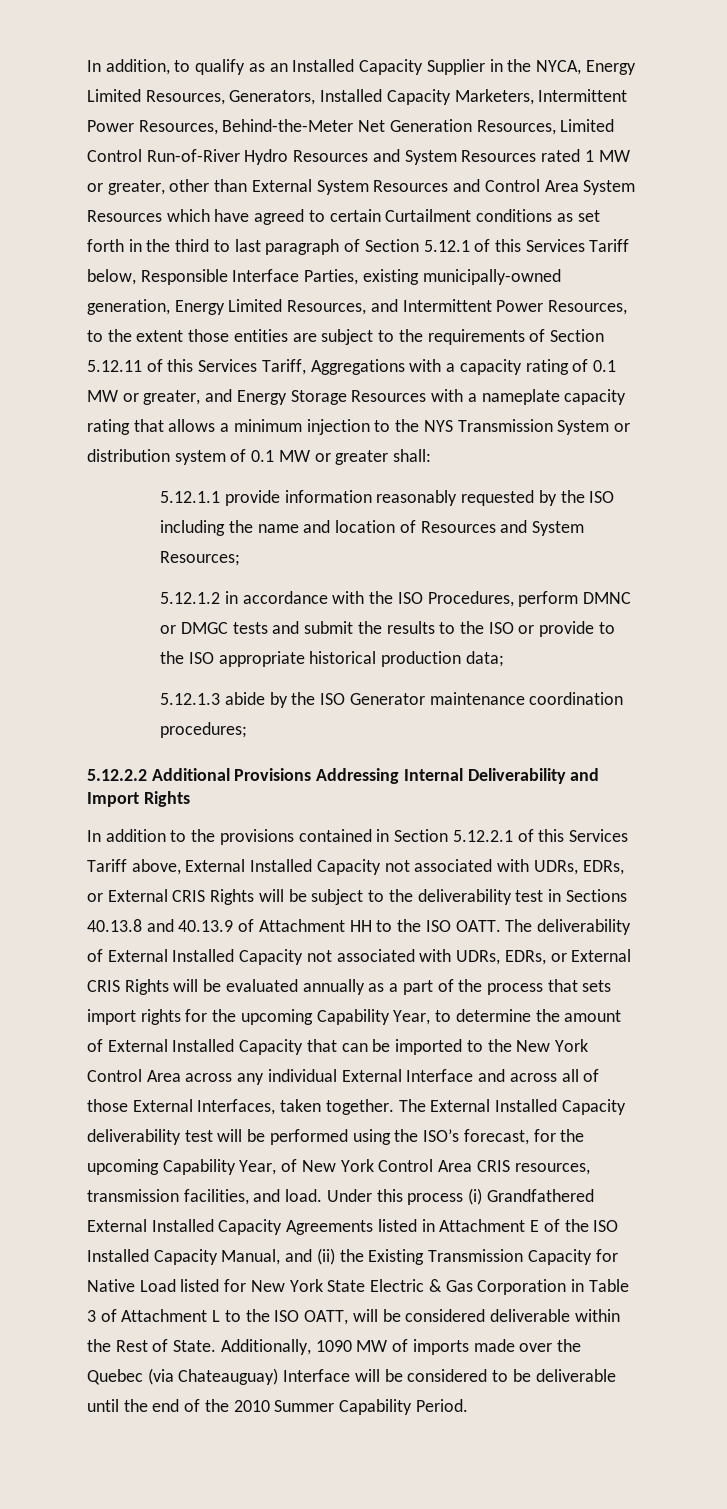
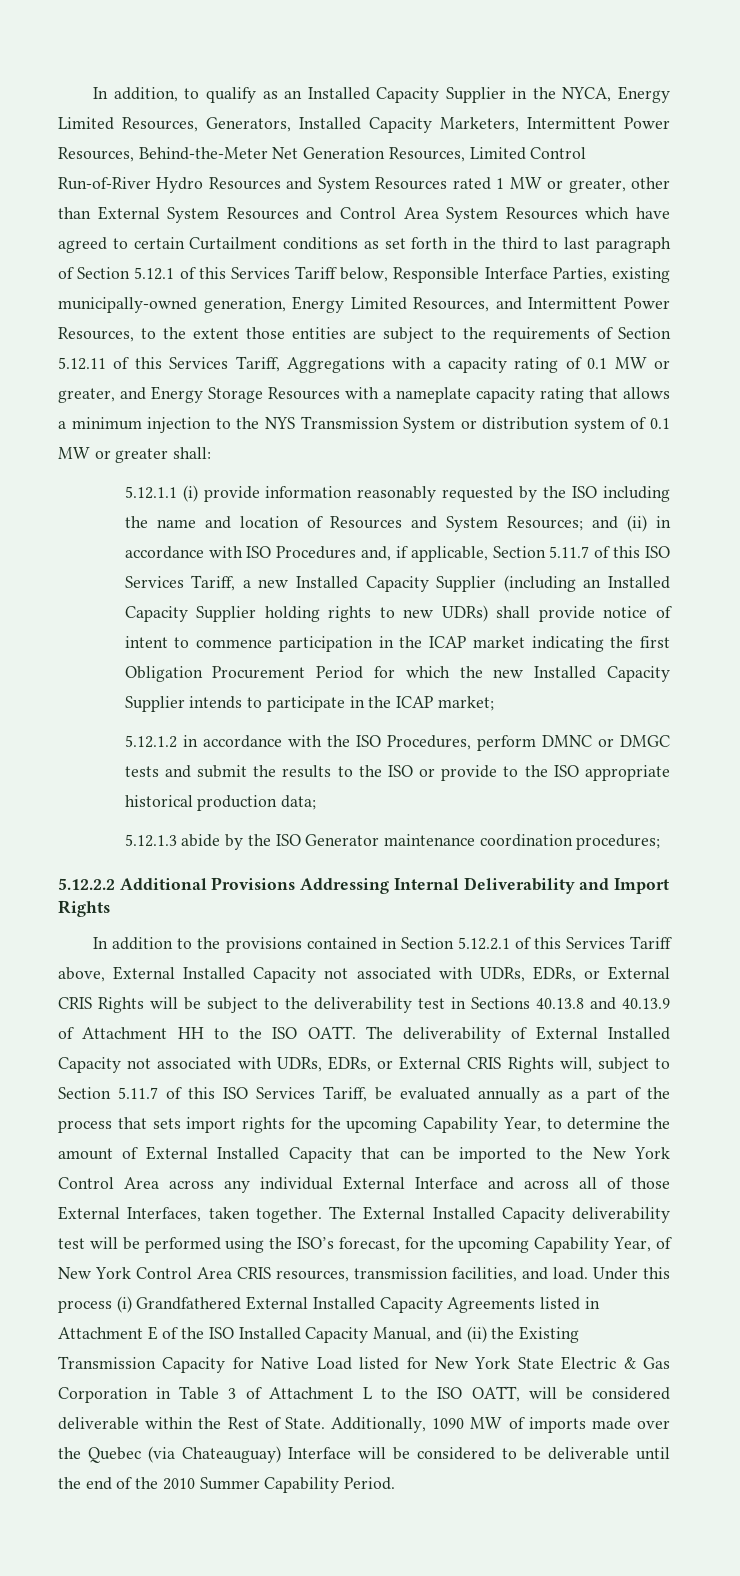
(221, 497) none -> [182,485,198,502] (i)
(241, 558) none -> [591,515,671,532] [124,546,671,562] [124,575,670,592] [124,605,672,622] [124,636,670,652] [124,666,670,682] [124,696,494,712] and (ii) in accordance with ISO Procedures and, if applicable, Section 5.11.7 of this ISO Services Tariff, a new Installed Capacity Supplier (including an Installed Capacity Supplier holding rights to new UDRs) shall provide notice of intent to commence participation in the ICAP market indicating the first Obligation Procurement Period for which the new Installed Capacity Supplier intends to participate in the ICAP market;
[173,979,199,992] will -> [559,1057,670,1073] [58,1086,367,1102] will, subject to Section 5.11.7 of this ISO Services Tariff,

